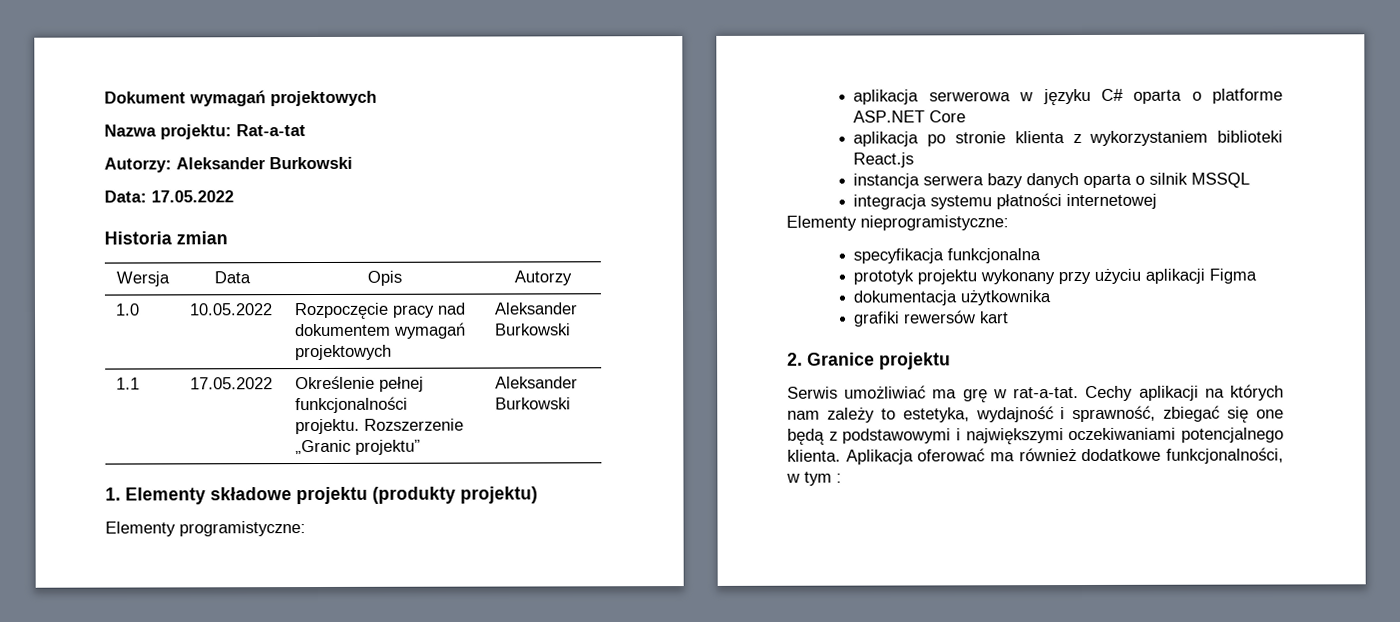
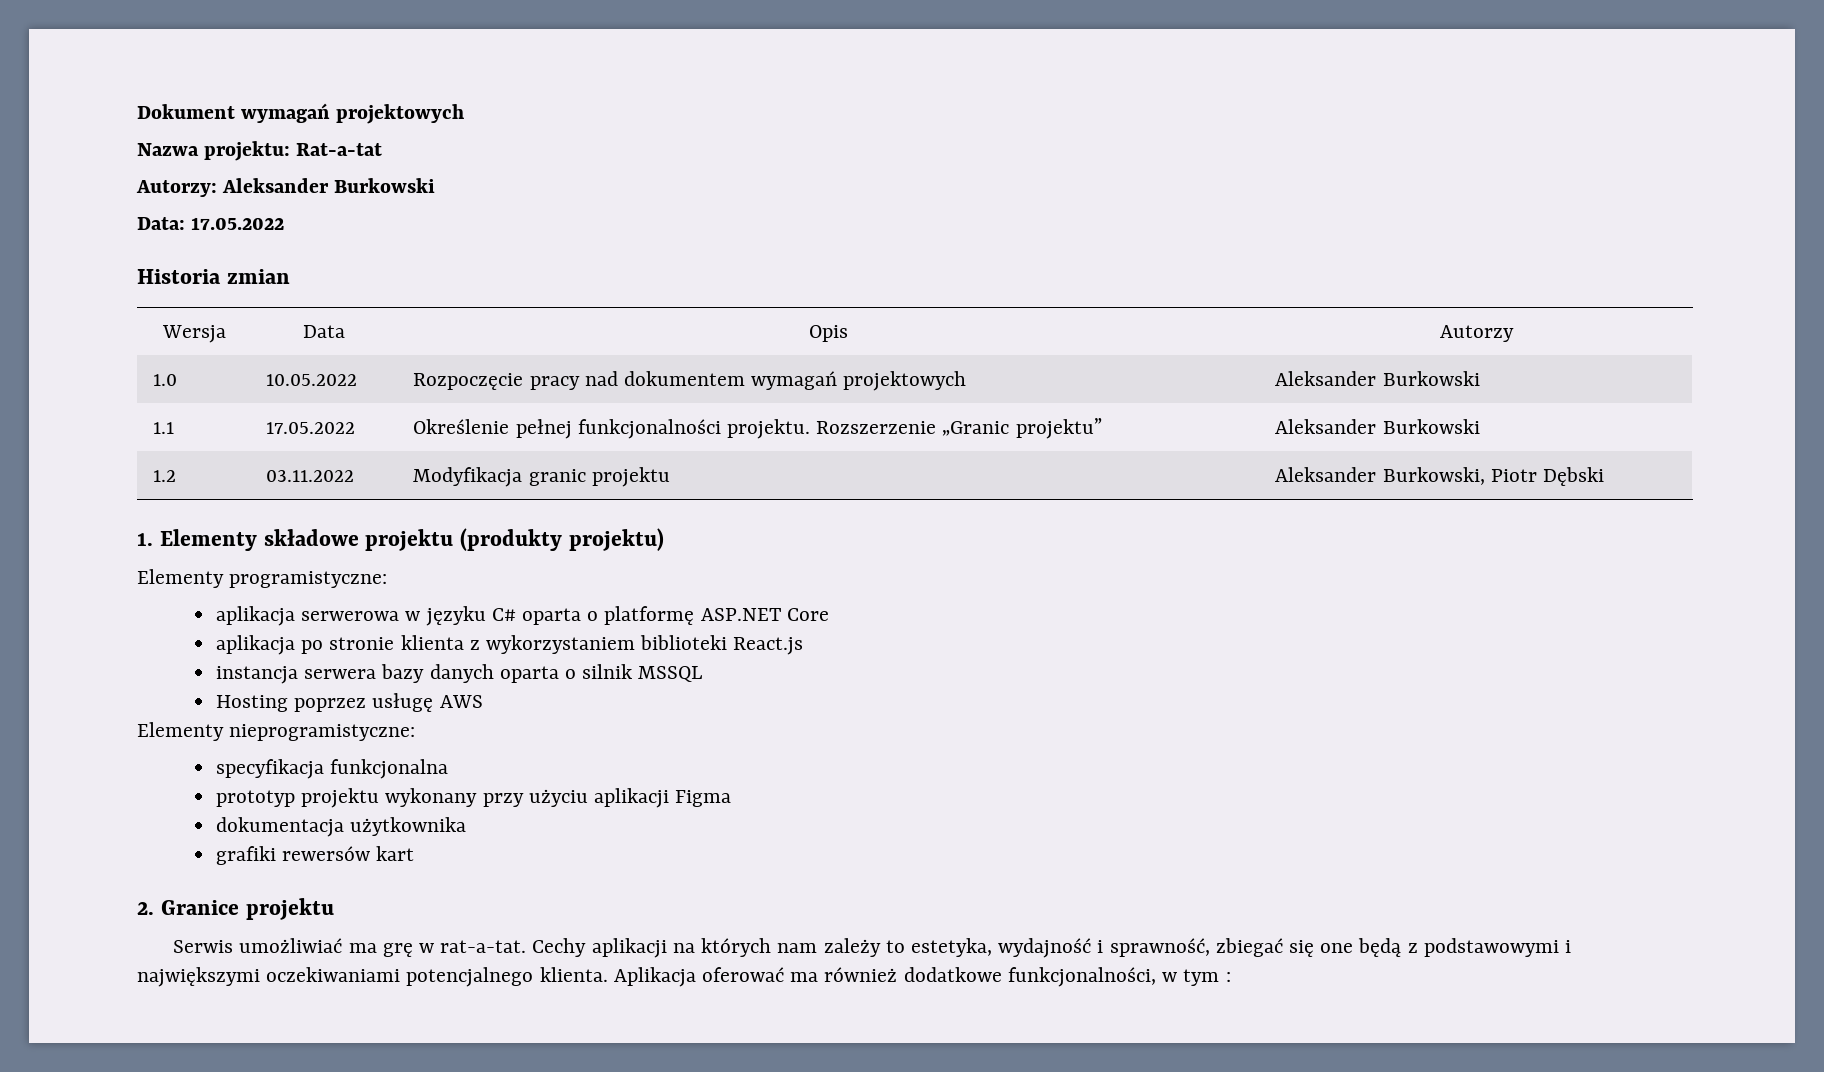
(571, 403) none -> [153,470,177,482] [266,470,355,482] [413,467,670,487] [1275,467,1605,486] // 1.2 | 03.11.2022 | Modyfikacja granic projektu | Aleksander Burkowski, Piotr Dębski
[1212,88,1283,104] platforme -> [604,606,695,625] platformę
[853,193,1158,210] integracja systemu płatności internetowej -> [215,693,483,712] Hosting poprzez usługę AWS
[853,269,915,285] prototyk -> [215,790,295,807] prototyp

